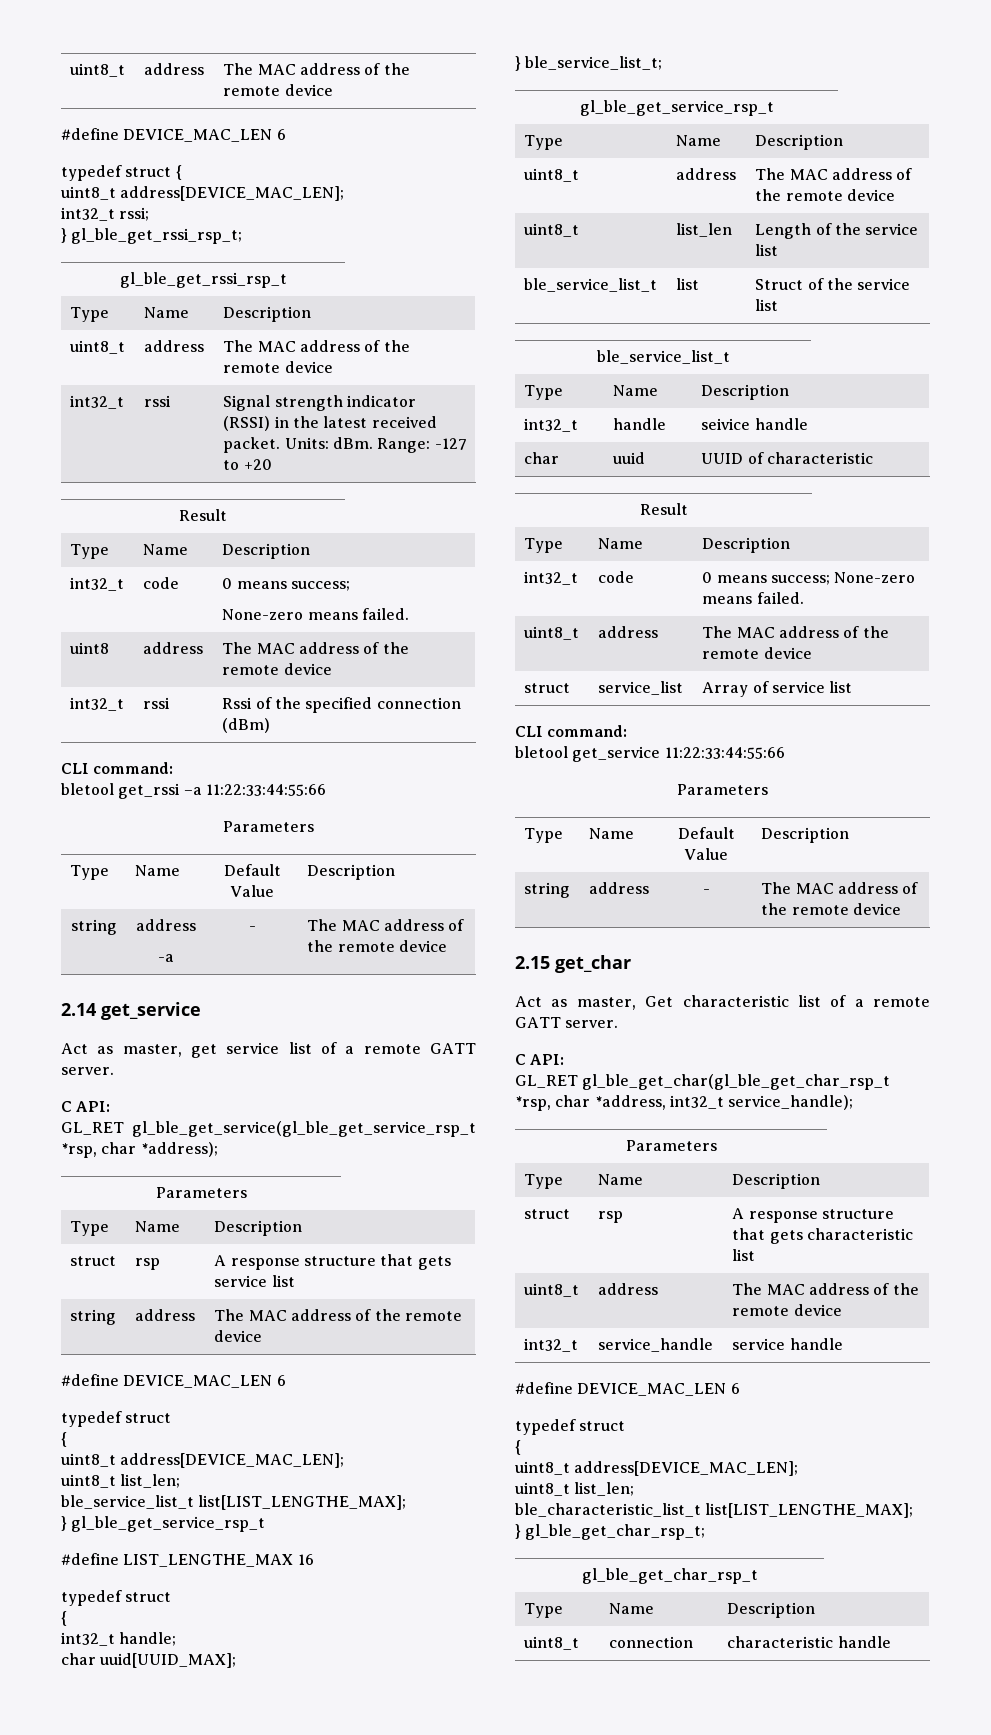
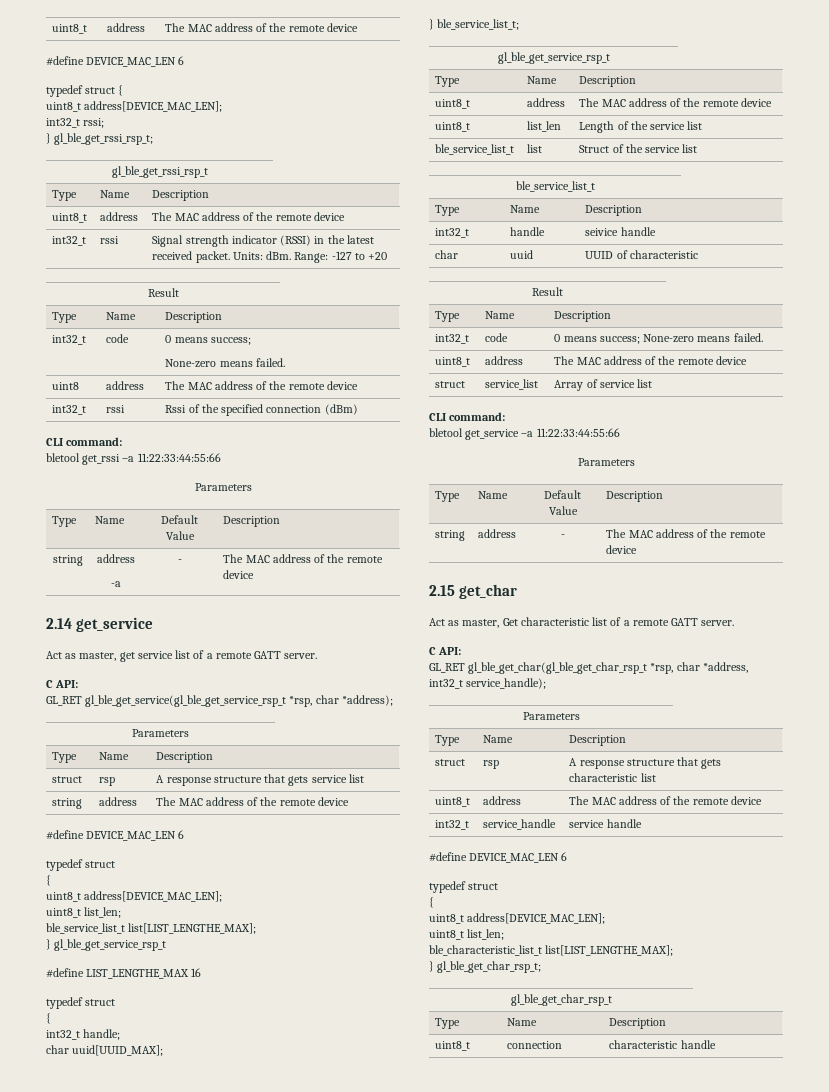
(661, 754) none -> [521,431,534,437] –a

